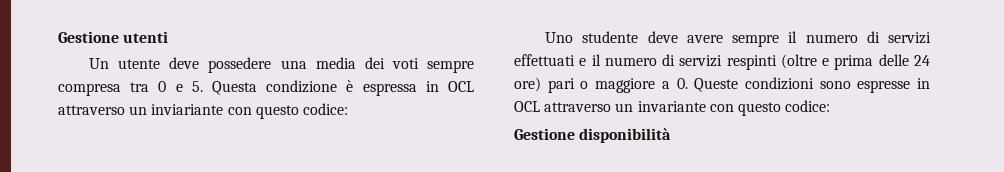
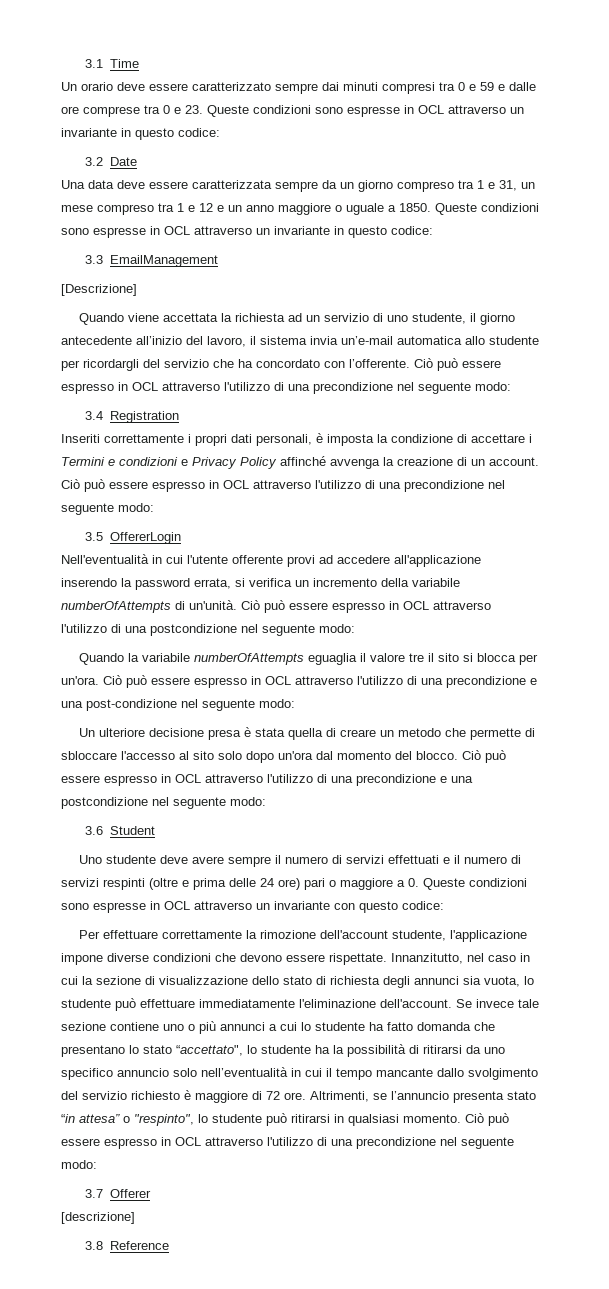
[58,31,169,43] [89,57,474,73] [58,80,474,96] [58,103,348,119] Gestione utenti // Un utente deve possedere una media dei voti sempre compresa tra 0 e 5. Questa condizione è espressa in OCL attraverso un inviariante con questo codice: -> [85,59,139,68] [61,82,536,94] [61,105,524,117] [61,128,220,140] [85,157,137,166] [61,180,535,192] [61,203,539,215] [61,226,433,238] [85,255,218,267] [61,284,137,296] [79,313,516,325] [61,336,539,347] [61,358,501,371] [61,382,511,394] [85,411,179,423] [61,433,532,446] [61,456,539,469] [61,479,505,492] [61,503,154,515] [85,532,181,544] [61,554,481,567] [61,578,460,590] [61,600,491,613] [61,624,355,636] [79,653,539,665] [61,675,537,688] [61,699,295,711] [79,727,536,740] [61,750,506,763] [61,774,473,786] [61,797,266,809] [85,826,155,835] 3.1 Time // Un orario deve essere caratterizzato sempre dai minuti compresi tra 0 e 59 e dalle ore comprese tra 0 e 23. Queste condizioni sono espresse in OCL attraverso un invariante in questo codice: // 3.2 Date // Una data deve essere caratterizzata sempre da un giorno compreso tra 1 e 31, un mese compreso tra 1 e 12 e un anno maggiore o uguale a 1850. Queste condizioni sono espresse in OCL attraverso un invariante in questo codice: // 3.3 EmailManagement // [Descrizione] // Quando viene accettata la richiesta ad un servizio di uno studente, il giorno antecedente all’inizio del lavoro, il sistema invia un’e-mail automatica allo studente per ricordargli del servizio che ha concordato con l’offerente. Ciò può essere espresso in OCL attraverso l'utilizzo di una precondizione nel seguente modo: // 3.4 Registration // Inseriti correttamente i propri dati personali, è imposta la condizione di accettare i Termini e condizioni e Privacy Policy affinché avvenga la creazione di un account. Ciò può essere espresso in OCL attraverso l'utilizzo di una precondizione nel seguente modo: // 3.5 OffererLogin // Nell'eventualità in cui l'utente offerente provi ad accedere all'applicazione inserendo la password errata, si verifica un incremento della variabile numberOfAttempts di un'unità. Ciò può essere espresso in OCL attraverso l'utilizzo di una postcondizione nel seguente modo: // Quando la variabile numberOfAttempts eguaglia il valore tre il sito si blocca per un'ora. Ciò può essere espresso in OCL attraverso l'utilizzo di una precondizione e una post-condizione nel seguente modo: // Un ulteriore decisione presa è stata quella di creare un metodo che permette di sbloccare l'accesso al sito solo dopo un'ora dal momento del blocco. Ciò può essere espresso in OCL attraverso l'utilizzo di una precondizione e una postcondizione nel seguente modo: // 3.6 Student
[514,128,672,143] Gestione disponibilità -> [79,930,528,942] [61,953,530,965] [61,976,534,988] [61,998,539,1011] [61,1021,495,1034] [61,1044,505,1057] [61,1067,538,1080] [61,1090,536,1103] [61,1113,509,1126] [61,1137,514,1149] [61,1160,97,1169] [85,1189,151,1198] [61,1212,135,1224] [85,1241,169,1250] Per effettuare correttamente la rimozione dell'account studente, l'applicazione impone diverse condizioni che devono essere rispettate. Innanzitutto, nel caso in cui la sezione di visualizzazione dello stato di richiesta degli annunci sia vuota, lo studente può effettuare immediatamente l'eliminazione dell'account. Se invece tale sezione contiene uno o più annunci a cui lo studente ha fatto domanda che presentano lo stato “accettato", lo studente ha la possibilità di ritirarsi da uno specifico annuncio solo nell’eventualità in cui il tempo mancante dallo svolgimento del servizio richiesto è maggiore di 72 ore. Altrimenti, se l’annuncio presenta stato “in attesa” o "respinto", lo studente può ritirarsi in qualsiasi momento. Ciò può essere espresso in OCL attraverso l'utilizzo di una precondizione nel seguente modo: // 3.7 Offerer // [descrizione] // 3.8 Reference

